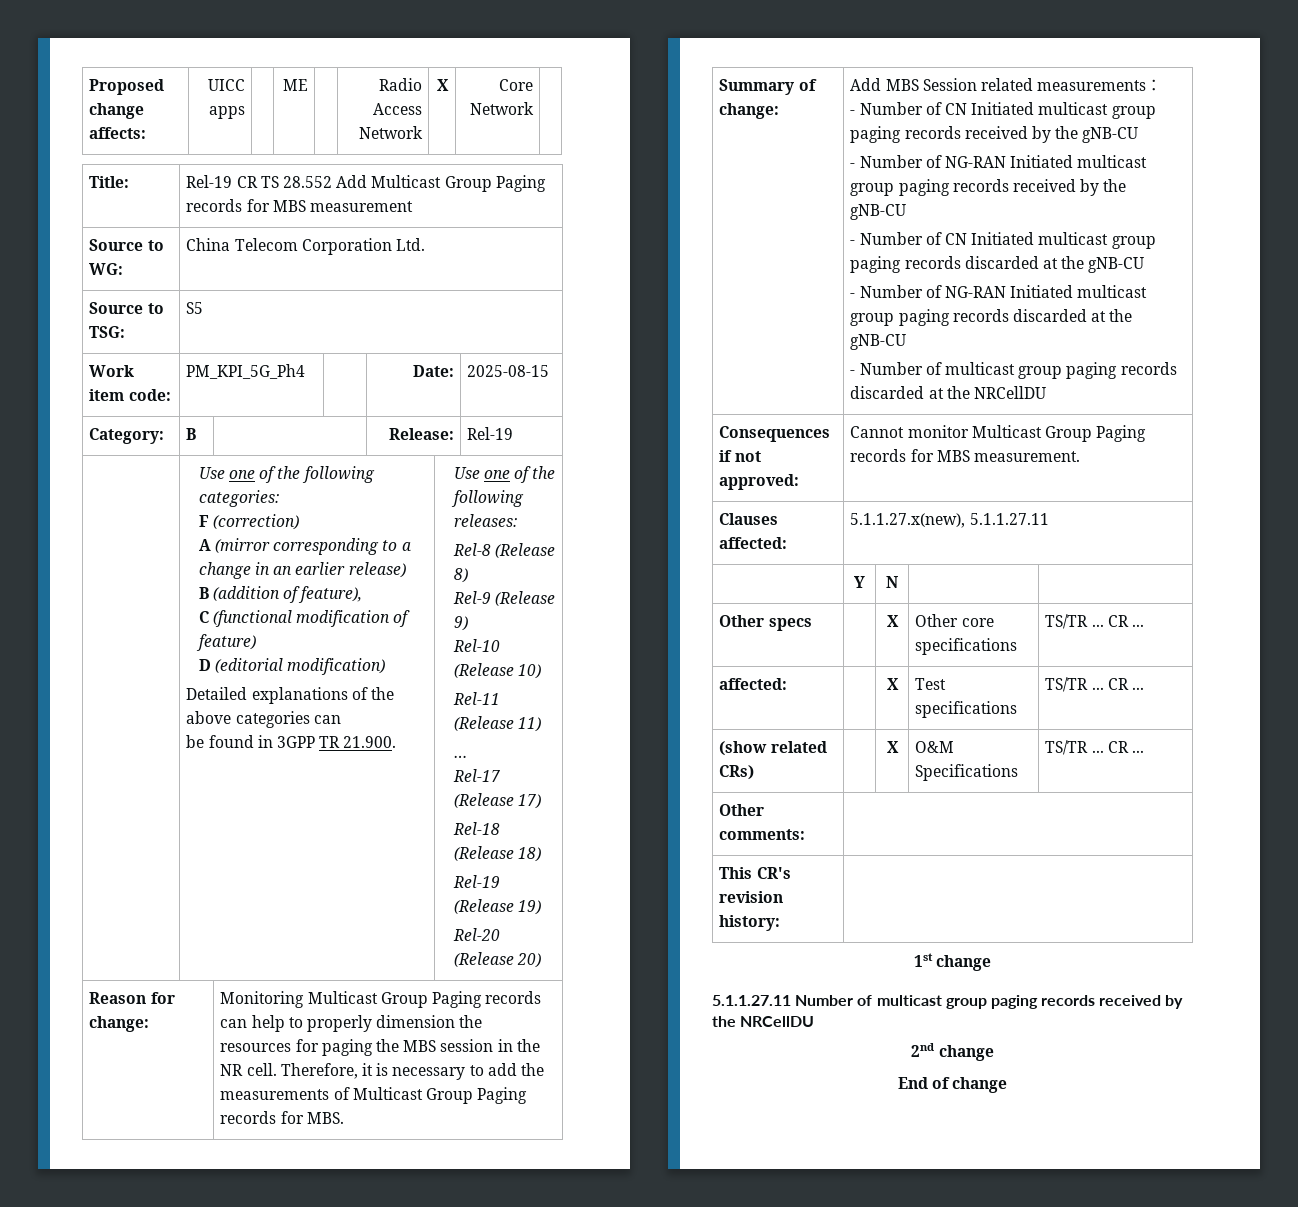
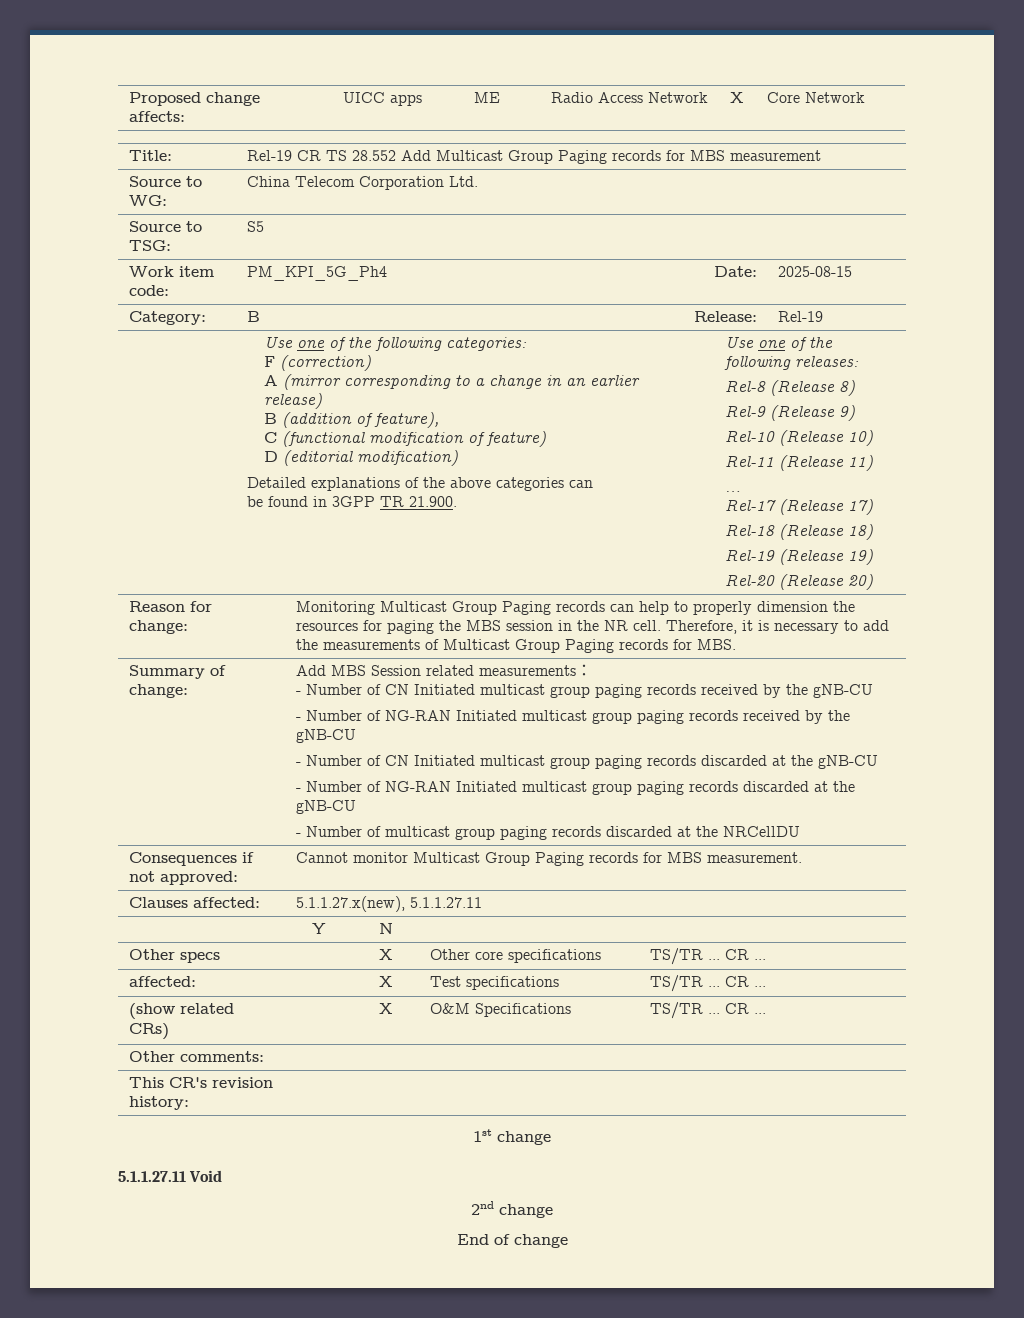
[795,995,1184,1009] [712,1016,815,1027] Number of multicast group paging records received by the NRCellDU -> [189,1170,223,1182] Void

